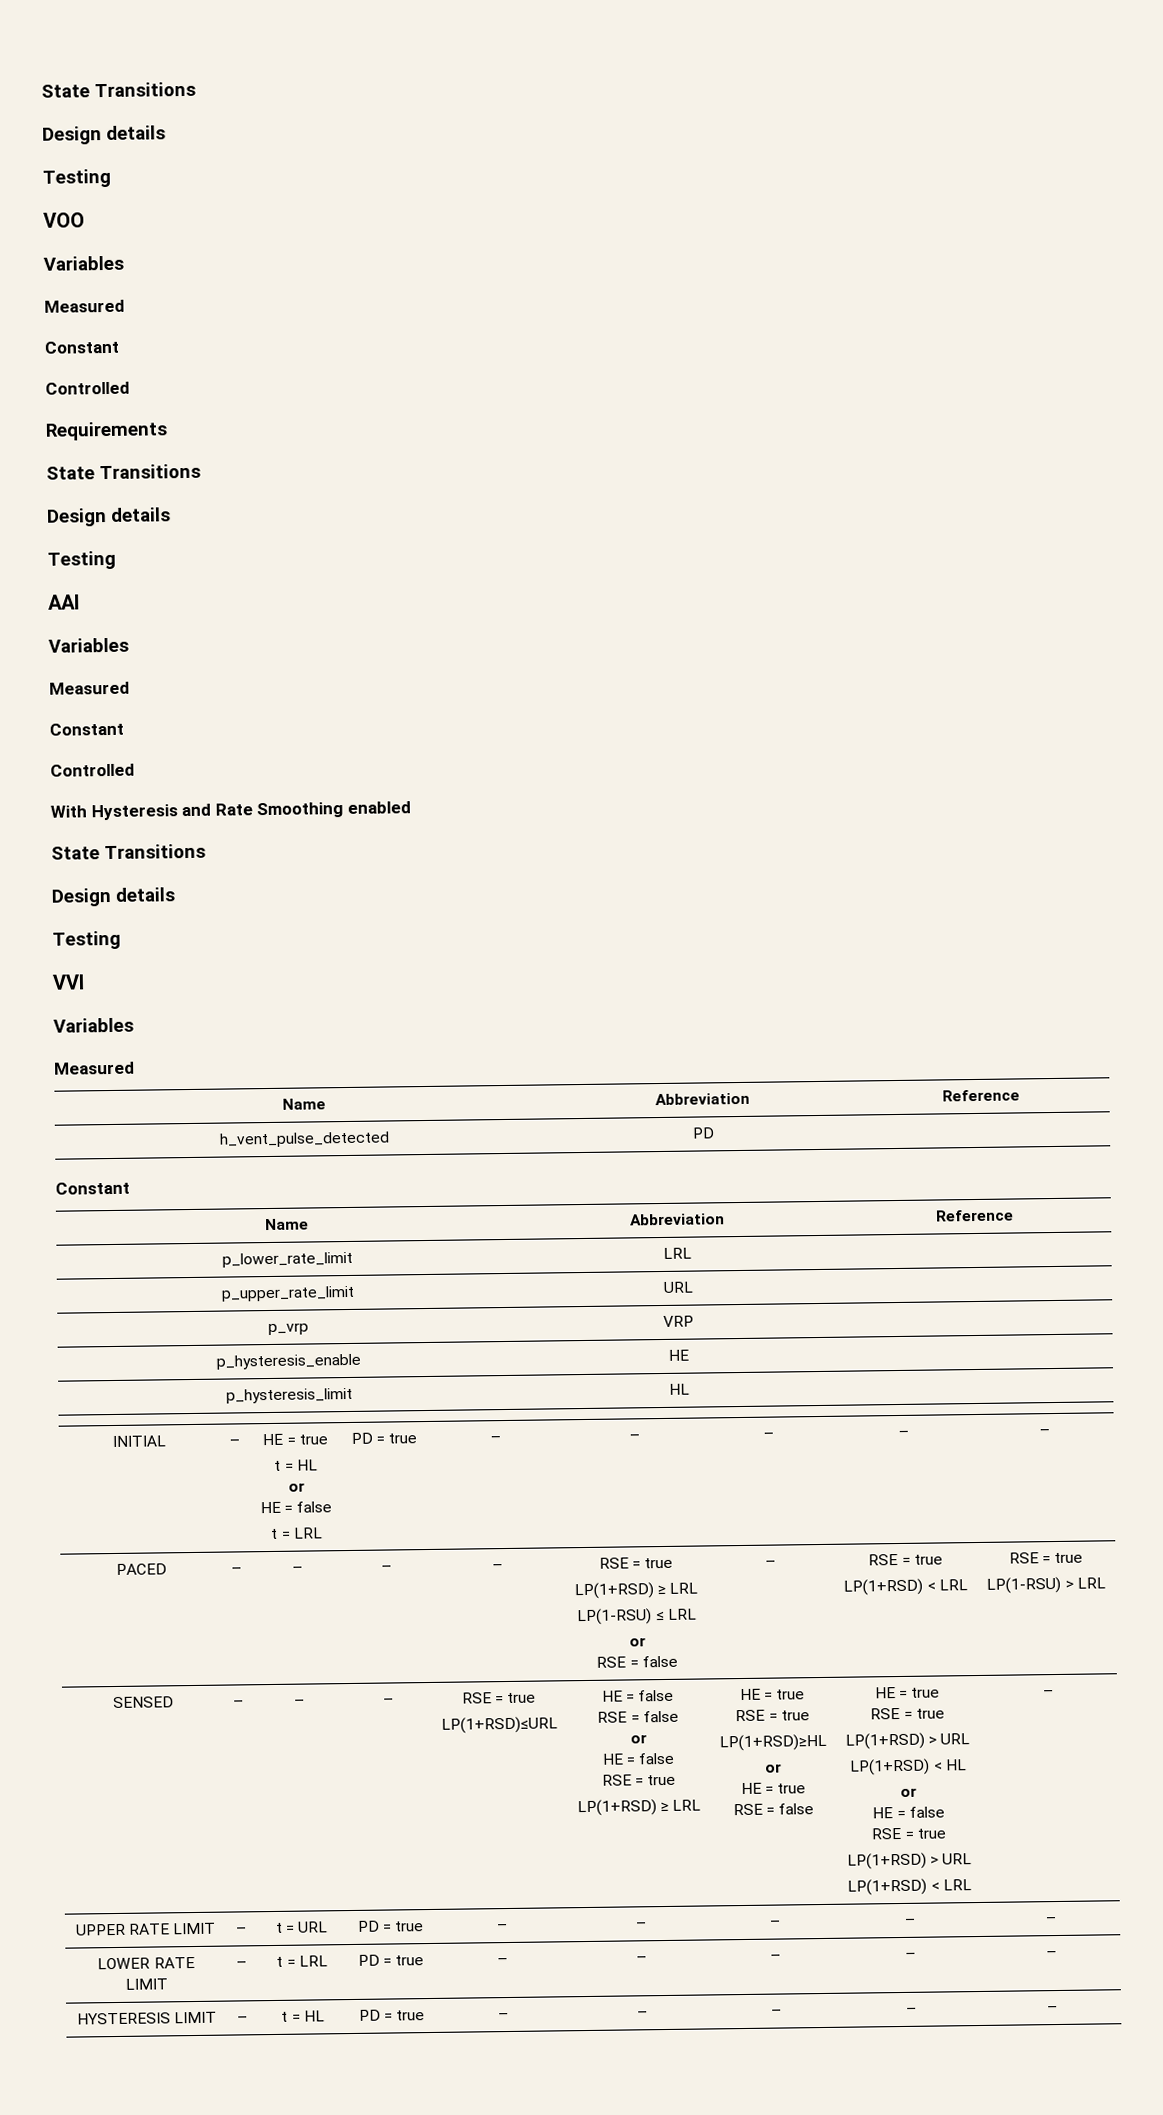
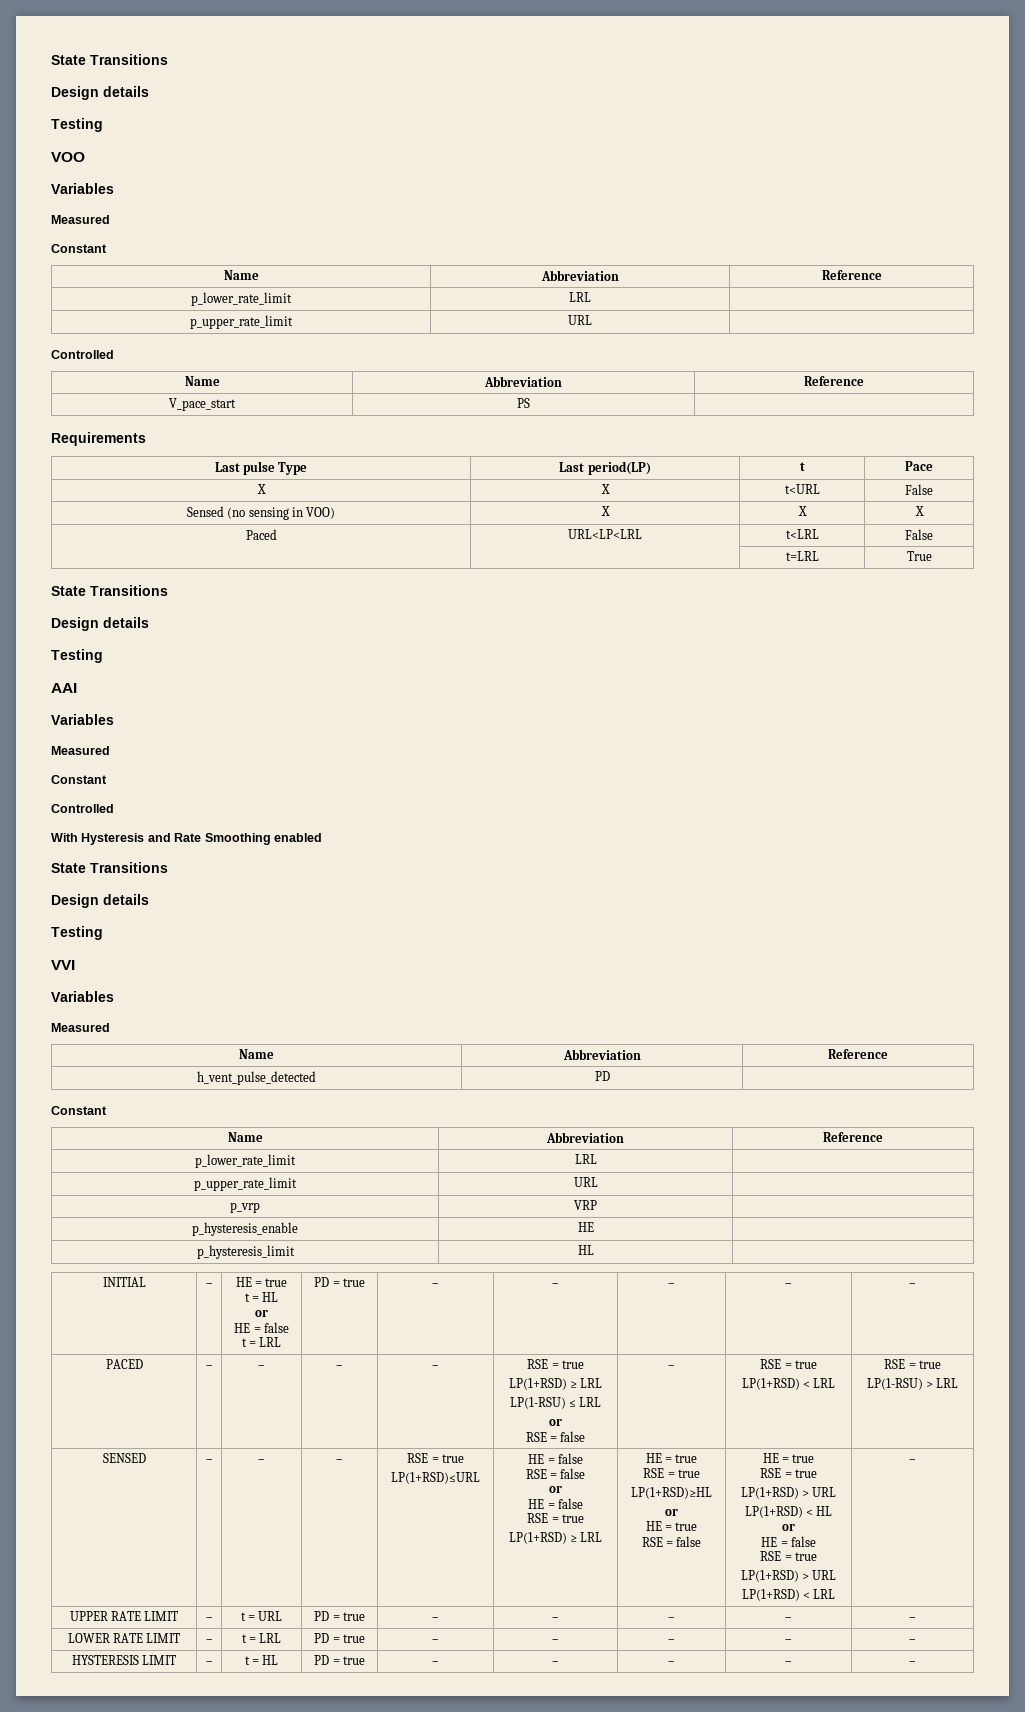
[45,381,130,395] [45,421,168,441] // Controlled // Requirements -> [223,270,259,280] [540,270,619,281] [821,270,882,280] [191,292,292,306] [569,292,591,302] [190,315,293,329] [568,315,592,325] [51,350,114,359] [184,376,220,386] [484,376,562,387] [804,376,864,386] [169,398,236,411] [517,398,530,408] [51,432,146,446] [214,461,308,475] [559,461,651,475] [799,462,805,471] [905,461,933,471] [256,484,266,494] [600,484,610,494] [784,484,820,494] [905,484,933,495] [186,506,336,520] [600,506,610,516] [797,506,807,516] [914,506,924,516] [245,529,277,540] [568,529,642,539] [785,529,819,539] [905,529,933,540] [785,551,819,561] [906,551,932,561] // Name | Abbreviation | Reference // p_lower_rate_limit | LRL | // p_upper_rate_limit | URL | // Controlled // Name | Abbreviation | Reference // V_pace_start | PS | // Requirements // Last pulse Type | Last period(LP) | t | Pace // X | X | t<URL | False // Sensed (no sensing in VOO) | X | X | X // Paced | URL<LP<LRL | t<LRL | False // | | t=LRL | True

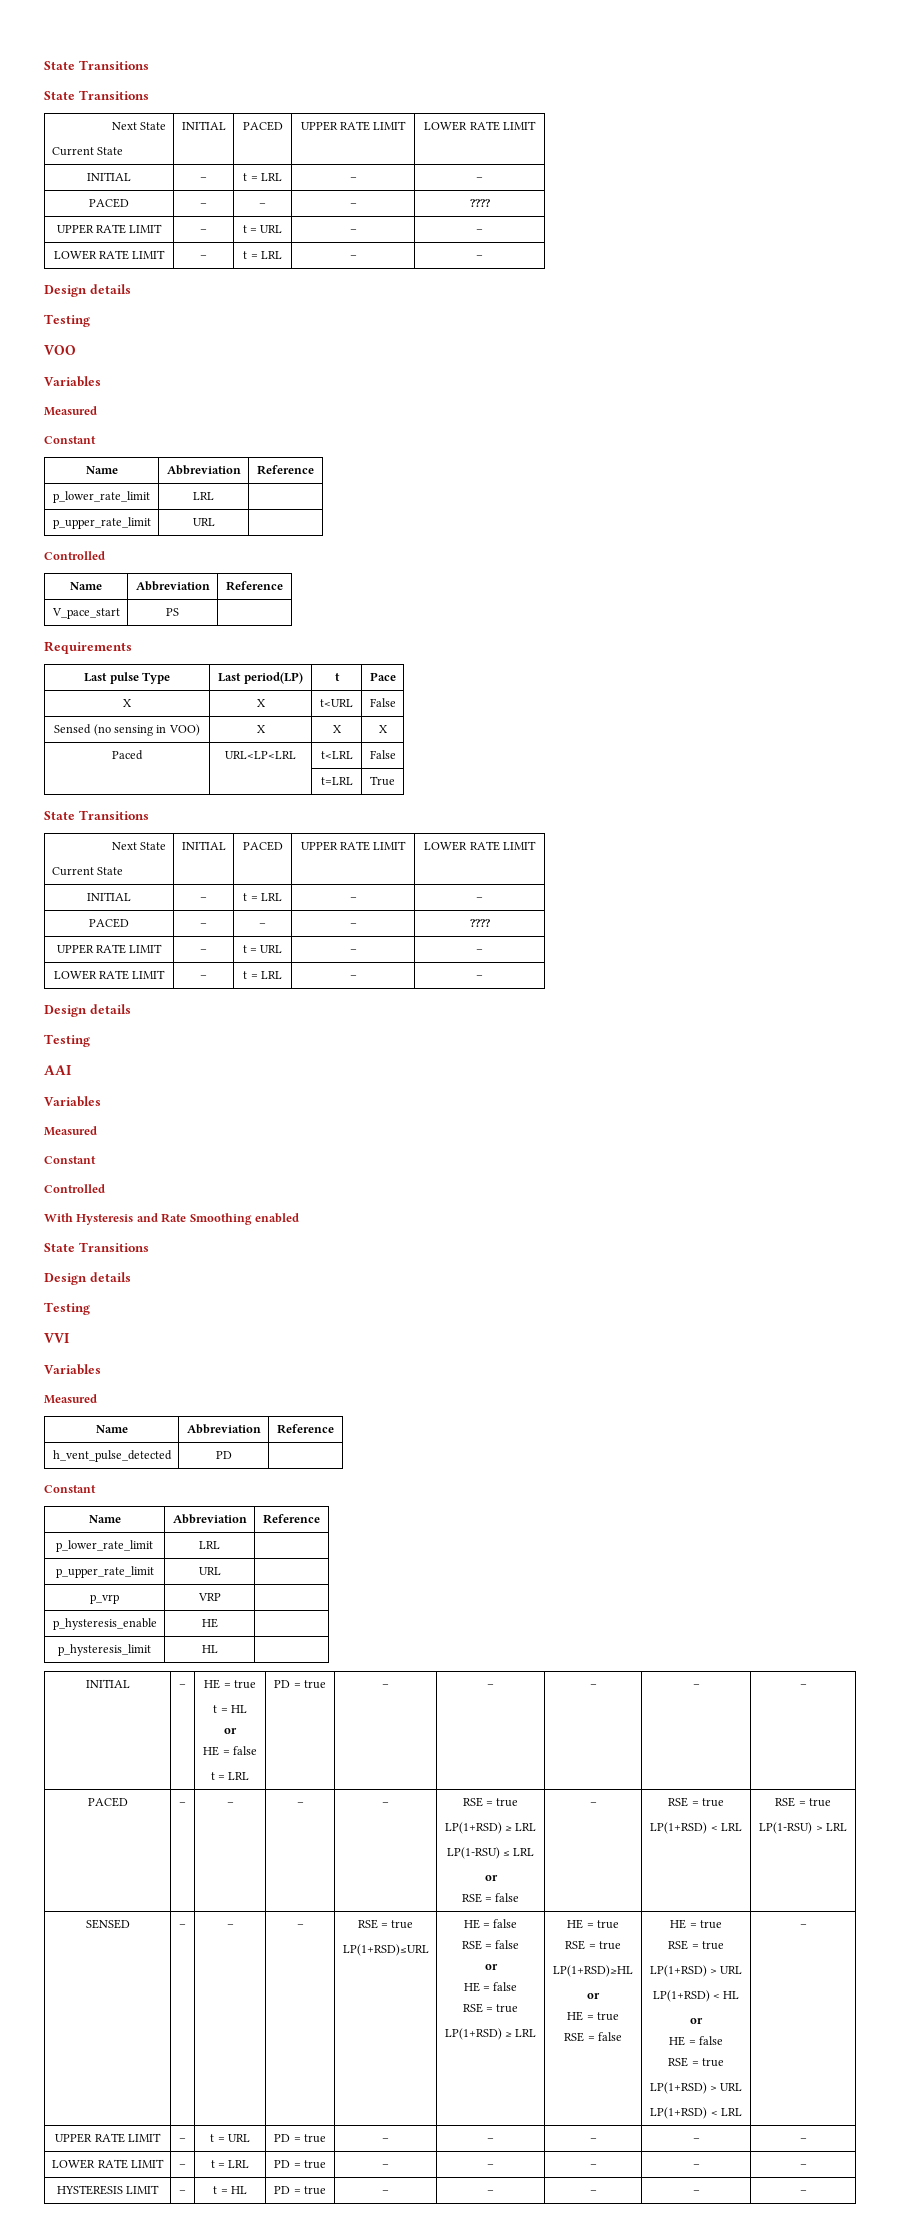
[51,54,168,65] State Transitions -> [44,60,149,70] [44,90,149,100] [111,122,167,130] [51,147,124,156] [181,121,226,130] [242,121,283,131] [300,121,407,131] [424,121,536,131] [87,172,131,181] [200,177,208,181] [243,173,282,181] [349,177,357,181] [476,177,483,181] [89,198,129,208] [200,203,208,207] [259,203,266,207] [349,203,357,207] [469,199,490,207] [56,224,163,234] [200,229,208,233] [242,225,283,233] [349,229,357,233] [476,229,483,233] [53,250,166,260] [200,255,208,259] [243,251,282,259] [349,255,357,259] [476,255,483,259] State Transitions // State Transitions // Next State // Current State | INITIAL | PACED | UPPER RATE LIMIT | LOWER RATE LIMIT // INITIAL | – | t = LRL | – | – // PACED | – | – | – | ???? // UPPER RATE LIMIT | – | t = URL | – | – // LOWER RATE LIMIT | – | t = LRL | – | –
(168, 590) none -> [111,842,167,850] [51,867,124,876] [181,841,226,850] [242,841,283,851] [300,841,407,851] [424,841,536,851] [87,892,131,901] [200,897,208,901] [243,893,282,901] [349,897,357,901] [476,897,483,901] [89,918,129,928] [200,923,208,927] [259,923,266,927] [349,923,357,927] [469,919,490,927] [56,944,163,954] [200,949,208,953] [242,945,283,953] [349,949,357,953] [476,949,483,953] [53,970,166,980] [200,975,208,979] [243,971,282,979] [349,975,357,979] [476,975,483,979] // Next State // Current State | INITIAL | PACED | UPPER RATE LIMIT | LOWER RATE LIMIT // INITIAL | – | t = LRL | – | – // PACED | – | – | – | ???? // UPPER RATE LIMIT | – | t = URL | – | – // LOWER RATE LIMIT | – | t = LRL | – | –

